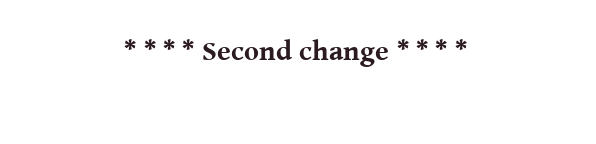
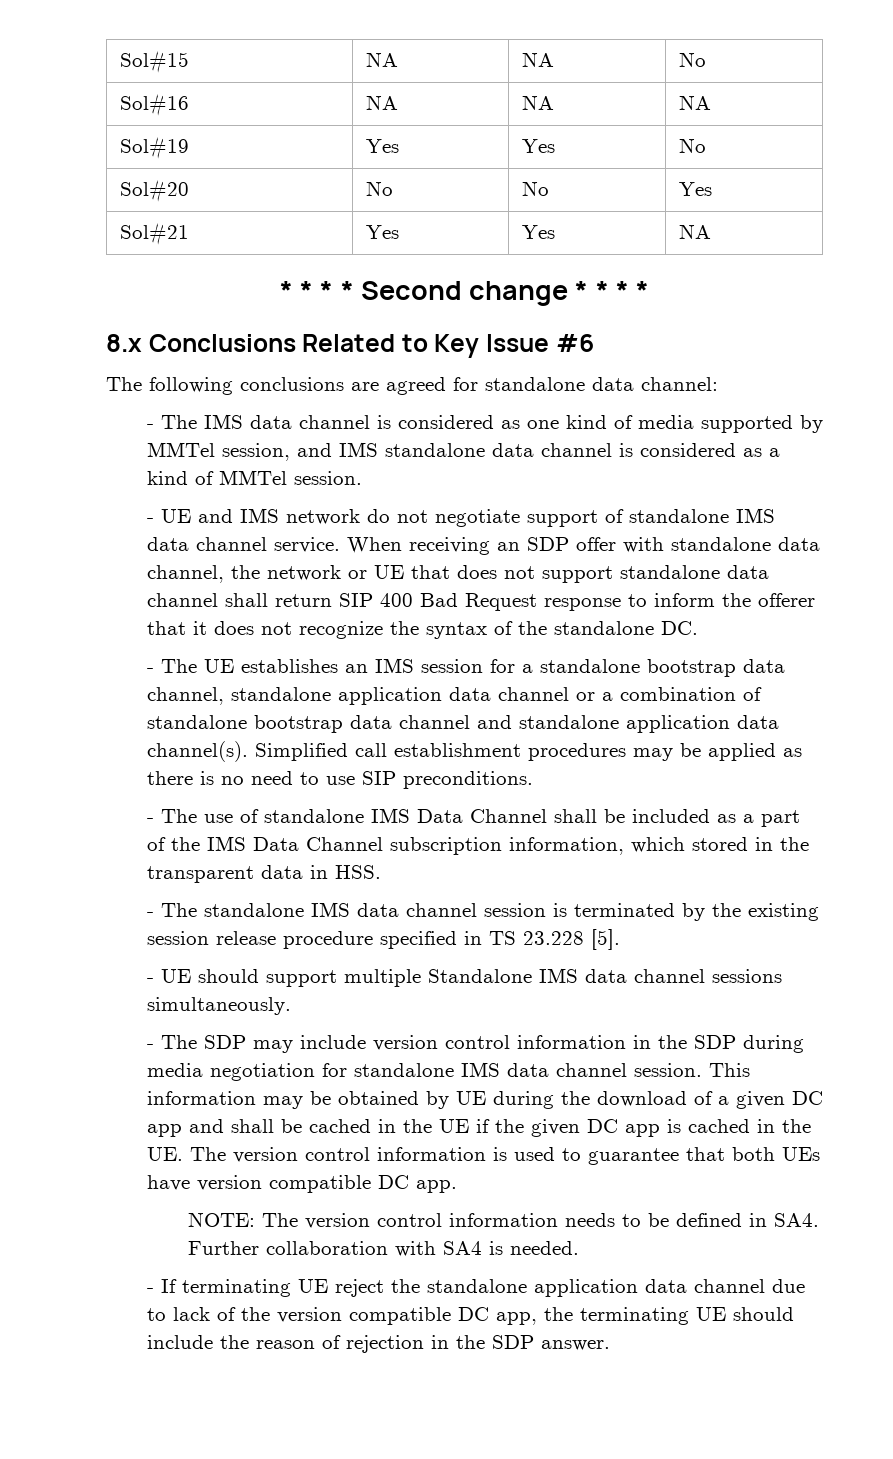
(124, 49) none -> [120,50,190,73] [366,52,399,67] [522,52,555,67] [679,52,707,67] [120,93,190,116] [366,95,399,110] [522,95,555,110] [679,95,712,110] [120,136,190,159] [366,139,400,153] [522,139,556,153] [679,138,707,153] [120,179,190,202] [366,181,394,196] [522,181,550,196] [679,182,713,196] [120,222,190,245] [366,225,400,239] [522,225,556,239] [679,224,712,239] Sol#15 | NA | NA | No // Sol#16 | NA | NA | NA // Sol#19 | Yes | Yes | No // Sol#20 | No | No | Yes // Sol#21 | Yes | Yes | NA //
(467, 49) none -> [106,334,594,358] [106,377,718,395] [146,414,823,433] [146,442,780,461] [146,470,362,485] [146,508,775,527] [146,537,820,555] [146,565,769,583] [146,593,815,611] [146,621,698,639] [146,658,785,677] [146,687,762,705] [146,715,779,733] [146,741,802,762] [146,771,533,789] [146,808,800,827] [146,836,809,855] [146,865,381,883] [146,902,819,921] [146,929,620,950] [146,968,782,987] [146,997,291,1015] [146,1035,804,1053] [146,1062,750,1081] [146,1091,823,1109] [146,1119,811,1137] [146,1147,820,1165] [146,1175,457,1193] [187,1212,819,1229] [187,1241,579,1257] [146,1279,805,1297] [146,1307,794,1325] [146,1335,610,1353] // 8.x Conclusions Related to Key Issue #6 // The following conclusions are agreed for standalone data channel: // - The IMS data channel is considered as one kind of media supported by MMTel session, and IMS standalone data channel is considered as a kind of MMTel session. // - UE and IMS network do not negotiate support of standalone IMS data channel service. When receiving an SDP offer with standalone data channel, the network or UE that does not support standalone data channel shall return SIP 400 Bad Request response to inform the offerer that it does not recognize the syntax of the standalone DC. // - The UE establishes an IMS session for a standalone bootstrap data channel, standalone application data channel or a combination of standalone bootstrap data channel and standalone application data channel(s). Simplified call establishment procedures may be applied as there is no need to use SIP preconditions. // - The use of standalone IMS Data Channel shall be included as a part of the IMS Data Channel subscription information, which stored in the transparent data in HSS. // - The standalone IMS data channel session is terminated by the existing session release procedure specified in TS 23.228 [5]. // - UE should support multiple Standalone IMS data channel sessions simultaneously. // - The SDP may include version control information in the SDP during media negotiation for standalone IMS data channel session. This information may be obtained by UE during the download of a given DC app and shall be cached in the UE if the given DC app is cached in the UE. The version control information is used to guarantee that both UEs have version compatible DC app. // NOTE: The version control information needs to be defined in SA4. Further collaboration with SA4 is needed. // - If terminating UE reject the standalone application data channel due to lack of the version compatible DC app, the terminating UE should include the reason of rejection in the SDP answer.

